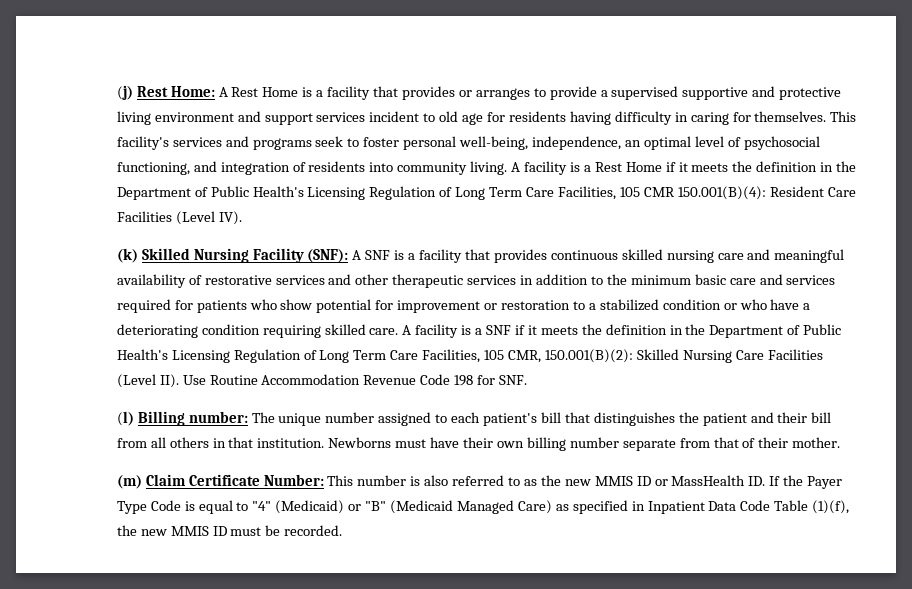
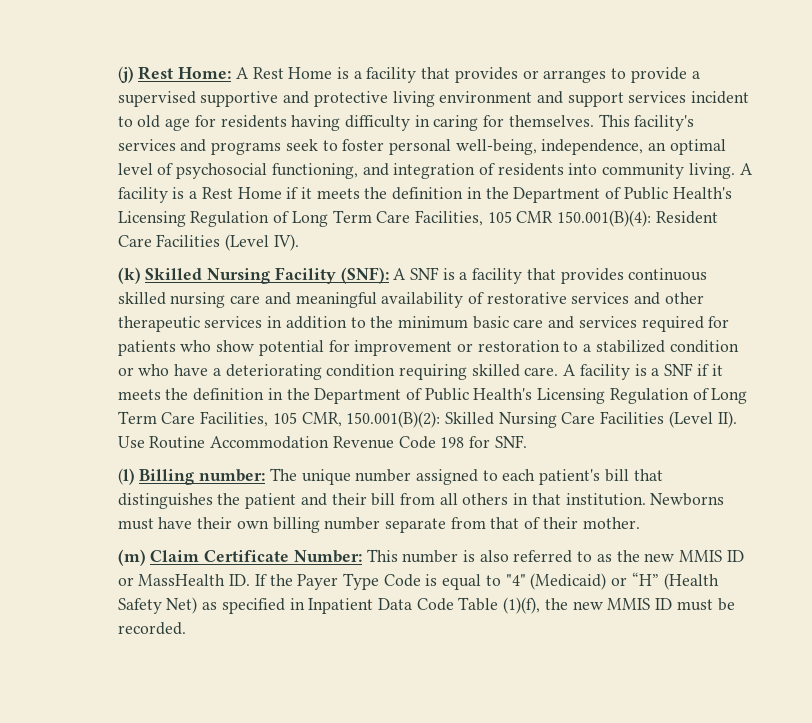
[365,500,552,514] "B" (Medicaid Managed Care) -> [631,572,719,590] [117,597,198,614] “H” (Health Safety Net)

